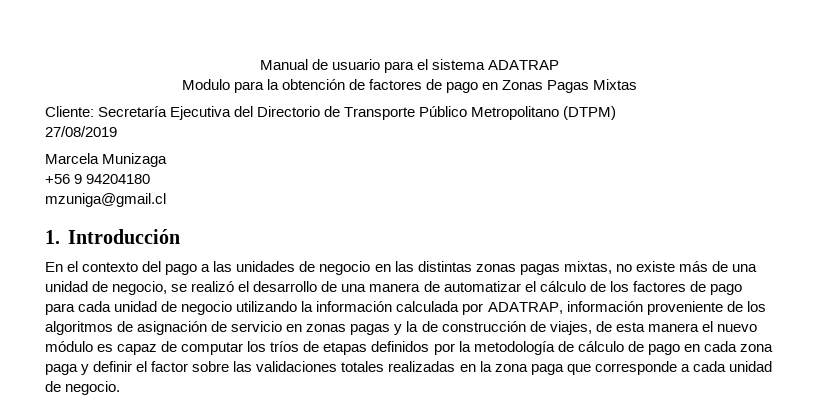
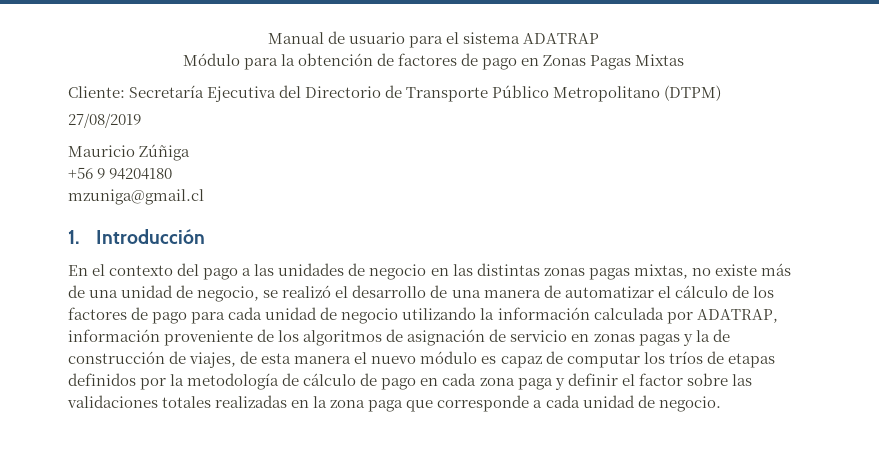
[181,79,230,90] Modulo -> [182,53,240,66] Módulo
[45,153,168,167] Marcela Munizaga -> [68,144,191,161] Mauricio Zúñiga

